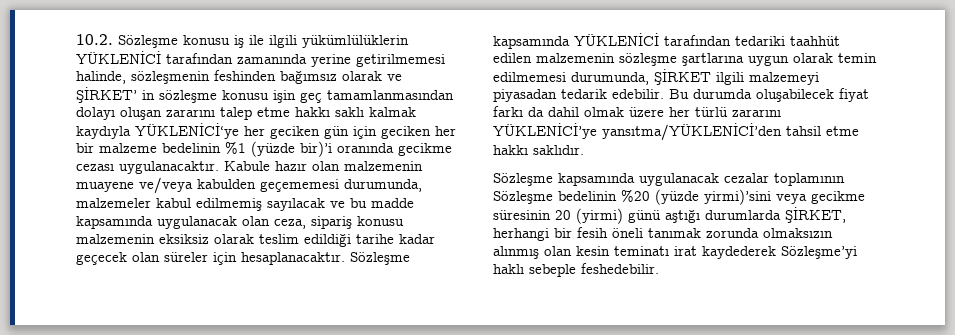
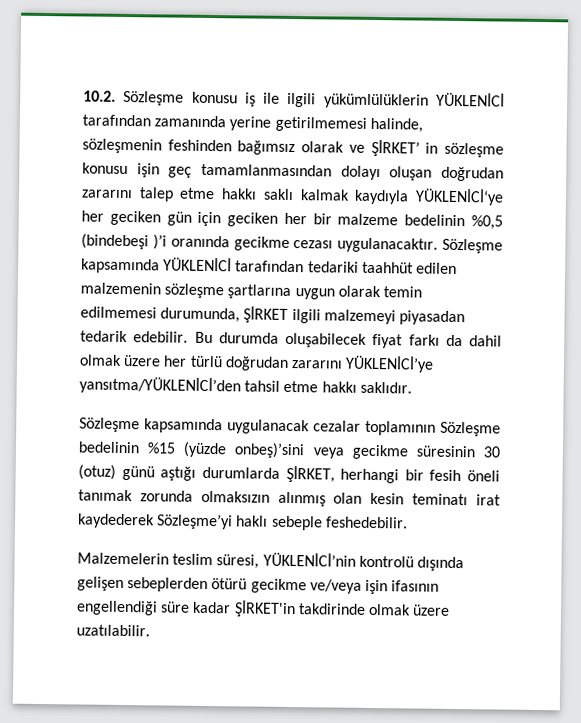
(162, 113) none -> [441,166,504,182] doğrudan
[225,141,332,157] %1 (yüzde bir)’i -> [470,215,503,230] [81,233,167,250] %0,5 (bindebeşi )’i
[224,161,423,171] [76,177,422,194] [76,198,414,211] [76,216,404,229] [76,234,435,247] [76,252,345,265] Kabule hazır olan malzemenin muayene ve/veya kabulden geçememesi durumunda, malzemeler kabul edilmemiş sayılacak ve bu madde kapsamında uygulanacak olan ceza, sipariş konusu malzemenin eksiksiz olarak teslim edildiği tarihe kadar geçecek olan süreler için hesaplanacaktır. -> (439, 245) none
(728, 112) none -> [224,356,289,371] doğrudan
[621,189,771,205] %20 (yüzde yirmi)’sini -> [147,441,306,459] %15 (yüzde onbeş)’sini
[555,208,623,224] 20 (yirmi) -> [483,446,501,458] [78,464,116,480] 30 (otuz)
(659, 268) none -> [77,552,464,572] [77,576,440,595] [76,600,451,618] [76,624,150,637] // Malzemelerin teslim süresi, YÜKLENİCİ’nin kontrolü dışında gelişen sebeplerden ötürü gecikme ve/veya işin ifasının engellendiği süre kadar ŞİRKET'in takdirinde olmak üzere uzatılabilir.

